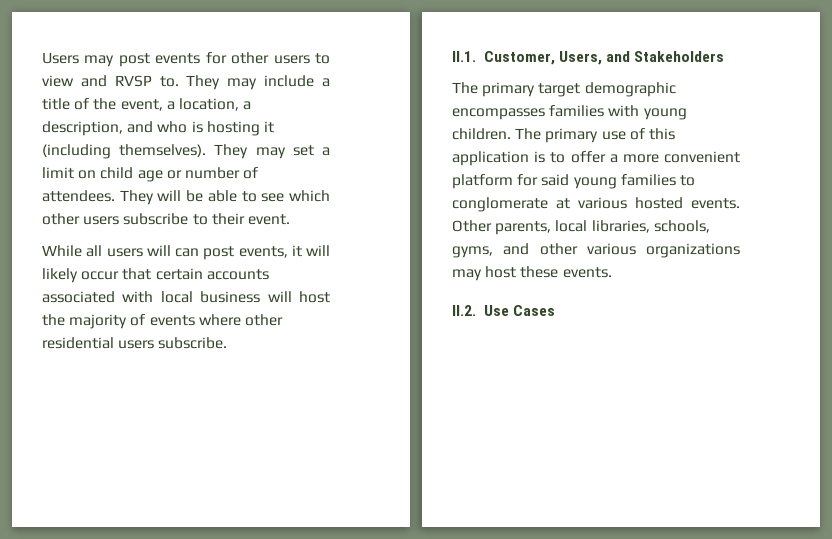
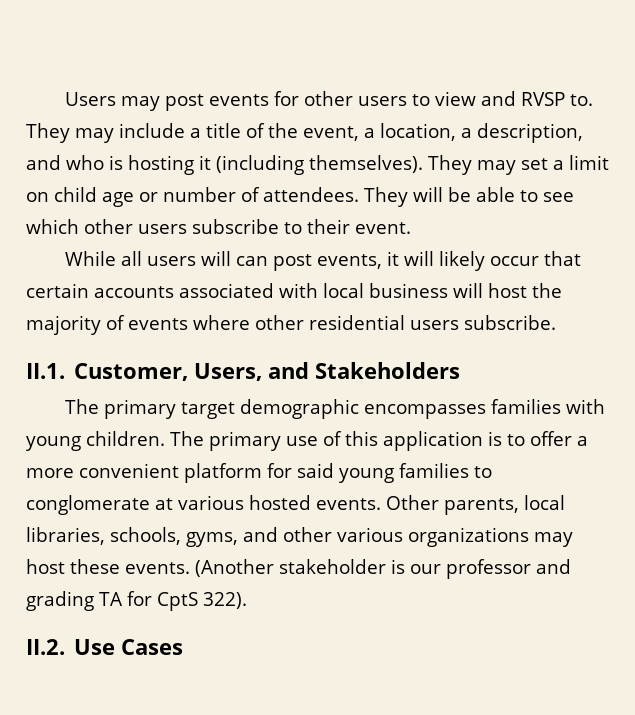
(612, 272) none -> [195,559,571,579] [26,591,247,611] (Another stakeholder is our professor and grading TA for CptS 322).

